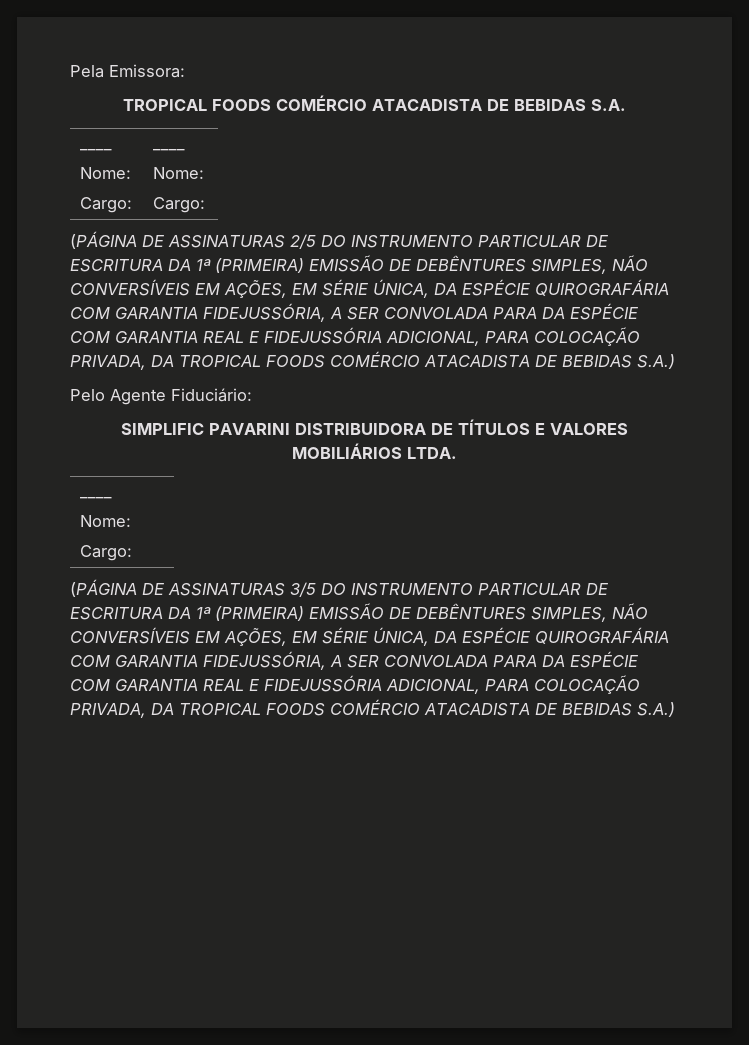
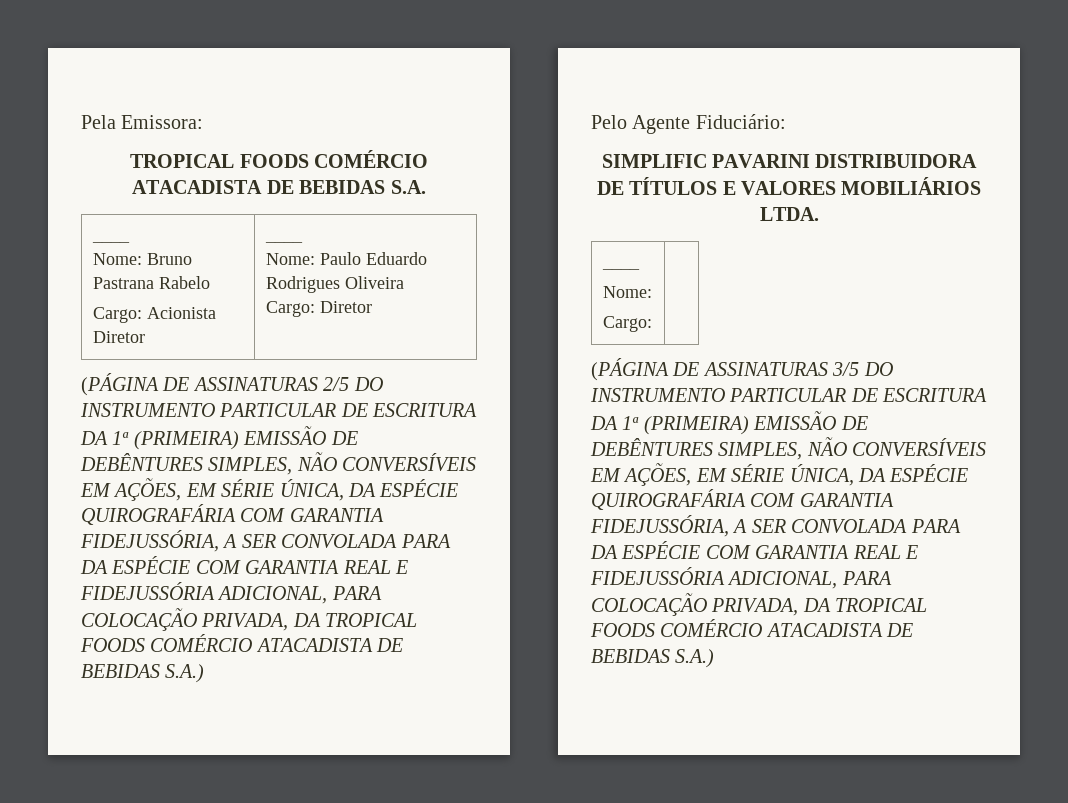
[80,197,133,213] [153,149,186,151] [153,167,205,179] [153,197,206,213] // Cargo: | ____ // Nome: // Cargo: -> [146,253,192,265] [92,276,210,289] [92,307,216,323] [92,331,145,343] [264,241,303,243] [265,252,427,265] [265,276,404,293] [265,301,372,317] Bruno Pastrana Rabelo // Cargo: Acionista Diretor | ____ // Nome: Paulo Eduardo Rodrigues Oliveira // Cargo: Diretor

